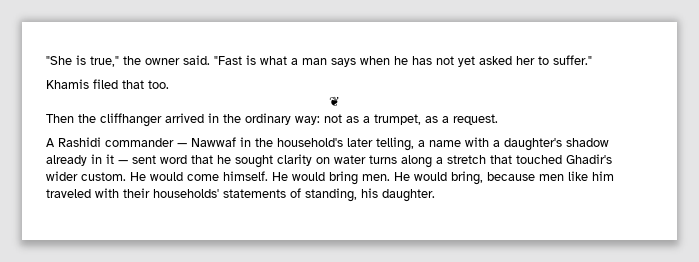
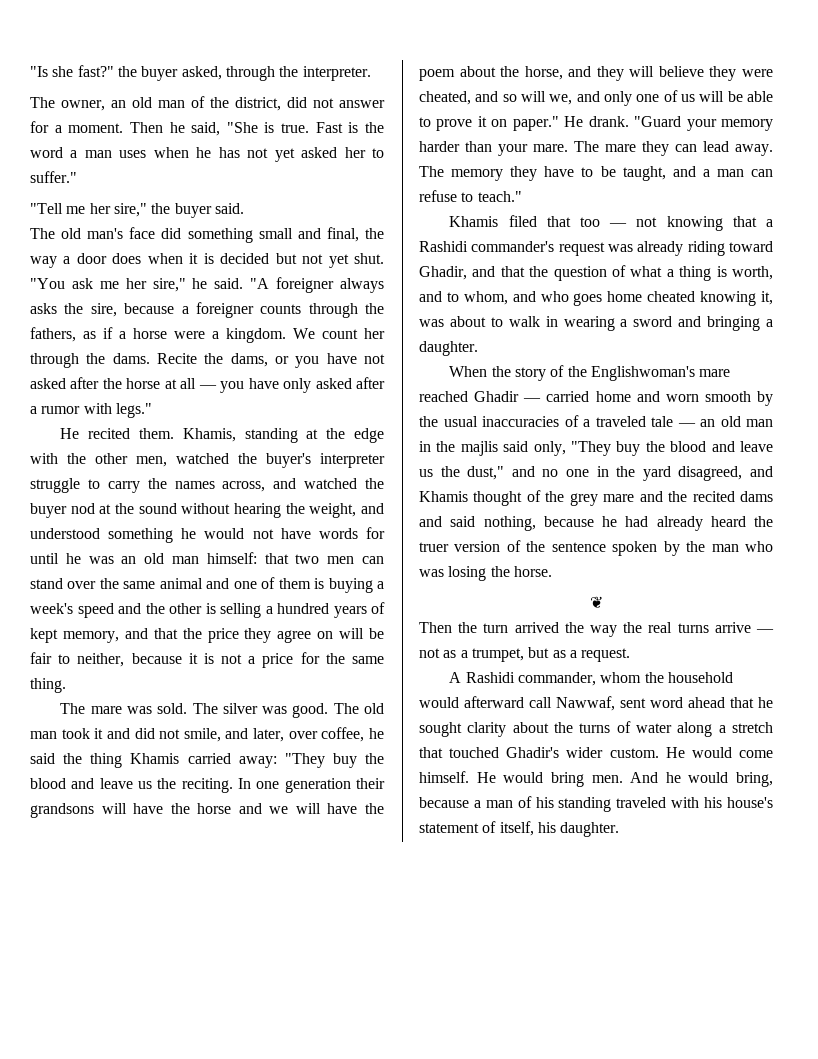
[46,55,356,67] "She is true," the owner said. "Fast is what a man says -> [30,65,371,81] [30,96,385,111] [30,121,384,136] [30,147,147,158] "Is she fast?" the buyer asked, through the interpreter. // The owner, an old man of the district, did not answer for a moment. Then he said, "She is true. Fast is the word a man uses
[46,79,169,89] [328,96,340,106] [46,113,320,127] Khamis filed that too. // ❦ // Then the cliffhanger arrived in the ordinary way: -> [30,203,244,218] [30,227,384,243] [30,253,384,268] [30,277,384,293] [30,302,384,318] [30,327,385,343] [30,353,385,368] [30,377,386,393] [30,403,152,418] [60,428,385,443] [30,453,385,468] [30,478,384,493] [30,503,384,518] [30,527,385,543] [30,552,385,564] [30,577,384,593] [30,602,385,618] [30,628,384,643] [30,652,385,668] [30,678,66,693] [60,703,385,718] [30,727,384,742] [30,753,384,768] [30,778,385,793] [30,803,384,818] [419,66,773,81] [419,90,773,106] [419,116,773,131] [419,141,773,156] [419,166,773,181] [419,190,522,202] [449,215,773,231] [419,241,773,256] [419,265,773,281] [419,291,773,306] [419,316,773,331] [419,341,478,356] [449,365,731,381] [419,391,773,406] [419,415,773,427] [419,441,773,456] [419,466,773,481] [419,490,773,506] [419,516,773,531] [419,540,773,556] [419,566,552,581] [589,596,603,608] [419,622,774,637] "Tell me her sire," the buyer said. // The old man's face did something small and final, the way a door does when it is decided but not yet shut. "You ask me her sire," he said. "A foreigner always asks the sire, because a foreigner counts through the fathers, as if a horse were a kingdom. We count her through the dams. Recite the dams, or you have not asked after the horse at all — you have only asked after a rumor with legs." // He recited them. Khamis, standing at the edge with the other men, watched the buyer's interpreter struggle to carry the names across, and watched the buyer nod at the sound without hearing the weight, and understood something he would not have words for until he was an old man himself: that two men can stand over the same animal and one of them is buying a week's speed and the other is selling a hundred years of kept memory, and that the price they agree on will be fair to neither, because it is not a price for the same thing. // The mare was sold. The silver was good. The old man took it and did not smile, and later, over coffee, he said the thing Khamis carried away: "They buy the blood and leave us the reciting. In one generation their grandsons will have the horse and we will have the poem about the horse, and they will believe they were cheated, and so will we, and only one of us will be able to prove it on paper." He drank. "Guard your memory harder than your mare. The mare they can lead away. The memory they have to be taught, and a man can refuse to teach." // Khamis filed that too — not knowing that a Rashidi commander's request was already riding toward Ghadir, and that the question of what a thing is worth, and to whom, and who goes home cheated knowing it, was about to walk in wearing a sword and bringing a daughter. // When the story of the Englishwoman's mare reached Ghadir — carried home and worn smooth by the usual inaccuracies of a traveled tale — an old man in the majlis said only, "They buy the blood and leave us the dust," and no one in the yard disagreed, and Khamis thought of the grey mare and the recited dams and said nothing, because he had already heard the truer version of the sentence spoken by the man who was losing the horse. // ❦ // Then the turn arrived the way the real turns arrive —
(421, 119) none -> [528,647,550,658] but
[105,137,609,151] [46,154,128,166] commander — Nawwaf in the household's later telling, a name with a daughter's shadow already in it — -> [518,672,734,686] [419,696,615,711] commander, whom the household would afterward call Nawwaf,
(187, 159) none -> [688,697,725,708] ahead
[316,155,397,164] on water turns -> [512,721,672,733] about the turns of water
[394,172,410,181] He -> [630,772,681,783] And he
[539,171,614,181] [46,188,357,202] men like him traveled with their households' statements of standing, -> [473,796,773,812] [419,821,534,836] a man of his standing traveled with his house's statement of itself,

